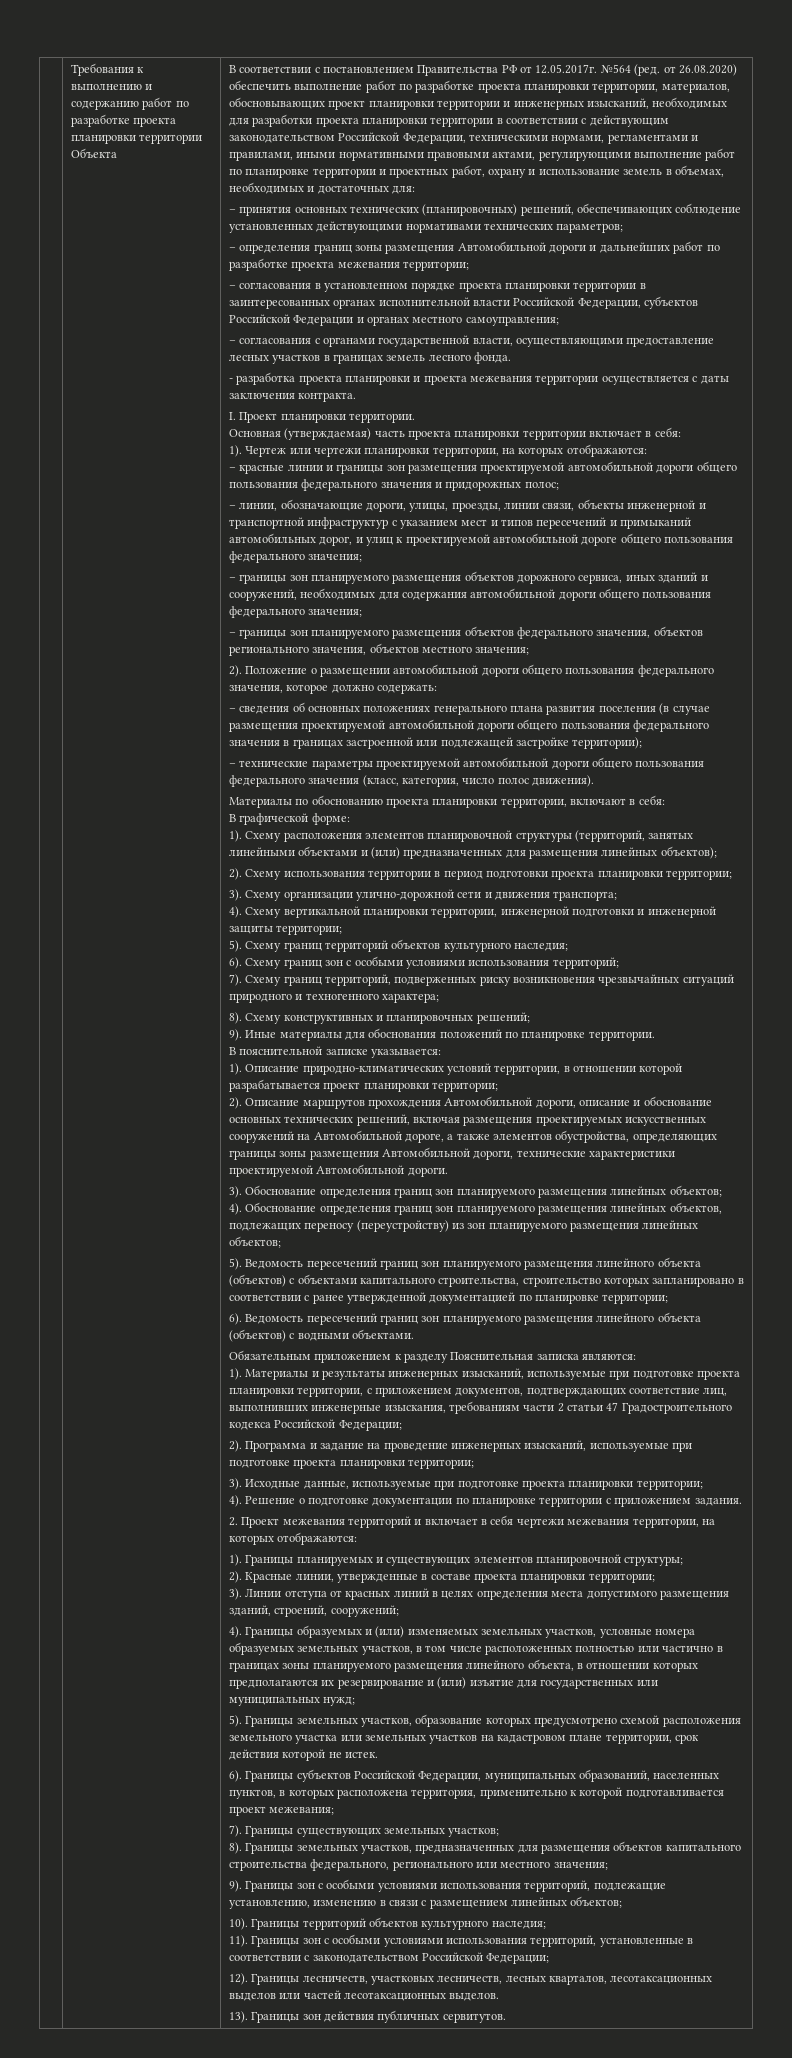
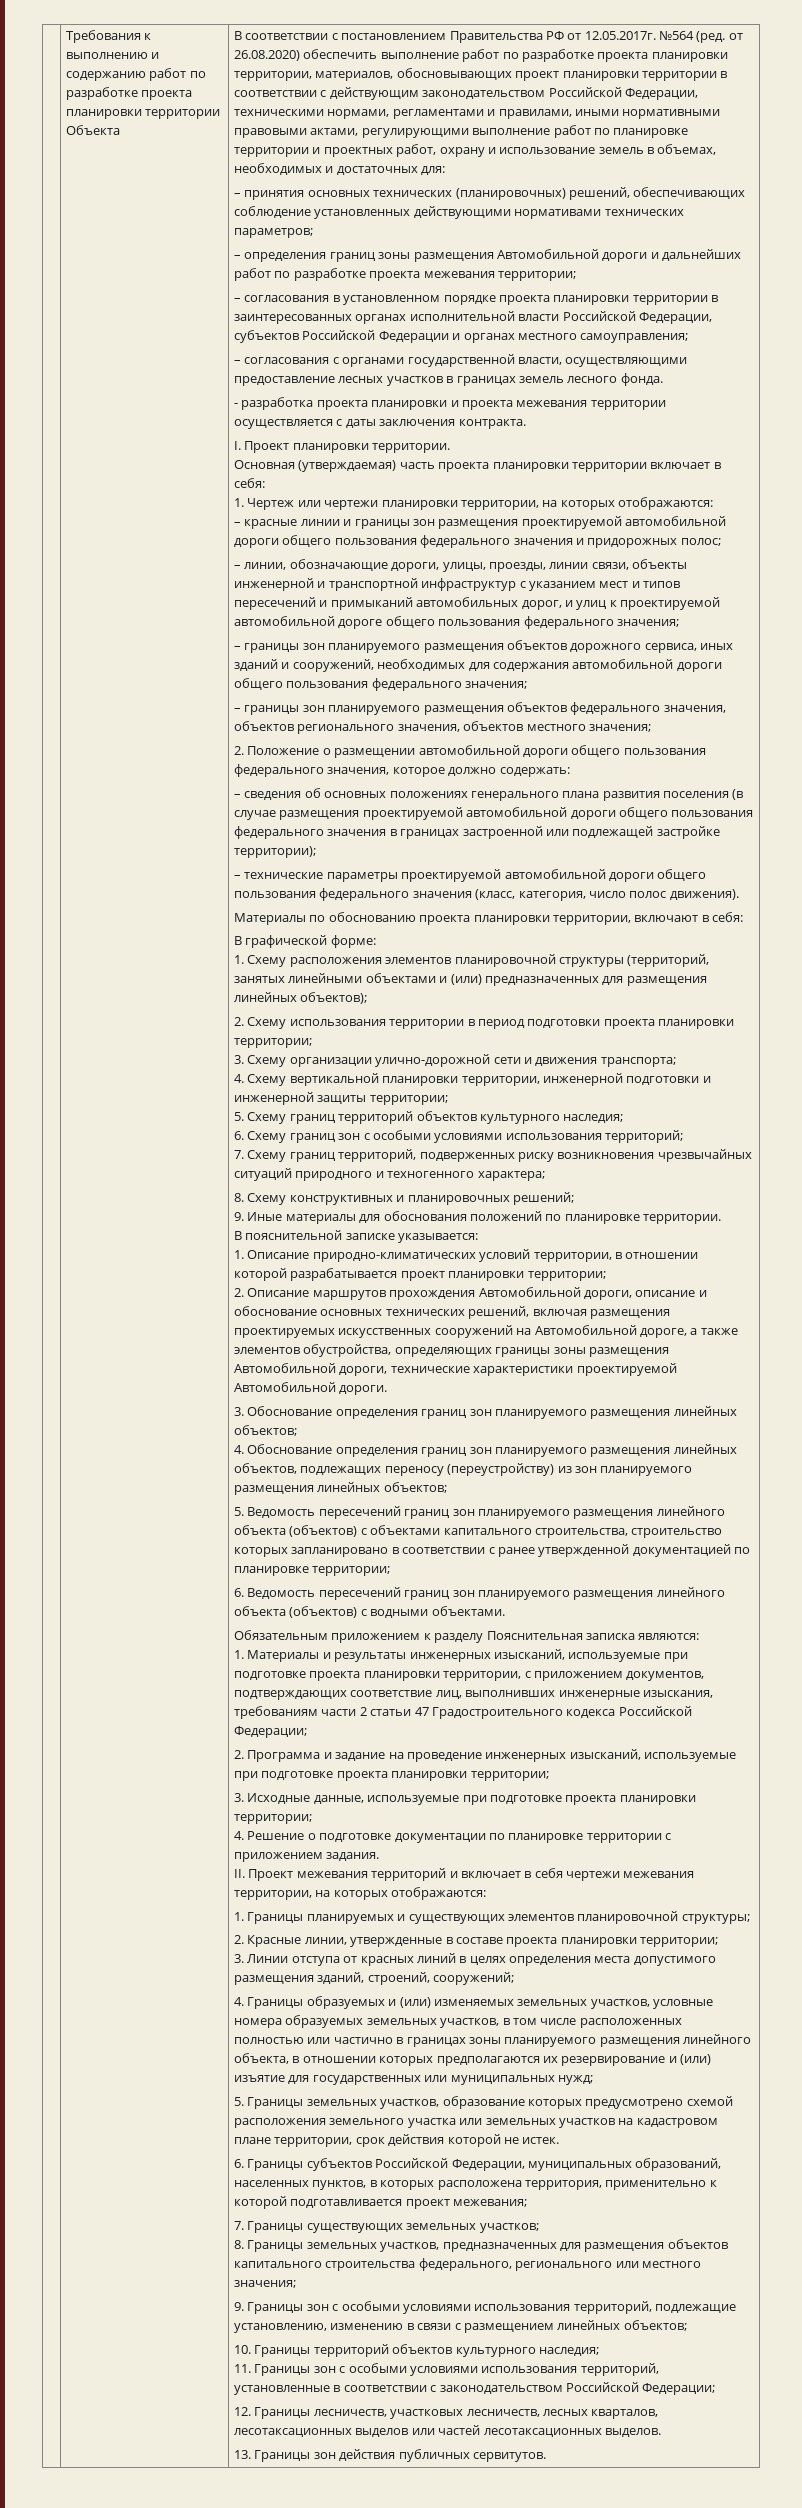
[503,97,728,110] [228,114,494,127] и инженерных изысканий, необходимых для разработки проекта планировки территории -> (717, 76) none
[228,445,242,457] 1). -> [234,498,245,507] 1.
[228,665,242,677] 2). -> [234,746,245,755] 2.
[228,830,242,842] 1). -> [234,955,245,964] 1.
[228,868,242,880] 2). -> [234,1017,245,1026] 2.
[228,889,242,901] 3). -> [234,1055,245,1064] 3.
[228,906,242,918] 4). -> [234,1074,245,1083] 4.
[228,940,242,952] 5). -> [234,1112,245,1121] 5.
[228,957,242,969] 6). -> [234,1131,245,1140] 6.
[228,974,242,986] 7). -> [234,1150,245,1159] 7.
[228,1012,242,1024] 8). -> [234,1193,245,1202] 8.
[228,1029,242,1041] 9). -> [234,1212,245,1221] 9.
[228,1063,242,1075] 1). -> [234,1250,245,1259] 1.
[228,1097,242,1109] 2). -> [234,1288,245,1297] 2.
[228,1186,242,1198] 3). -> [234,1407,245,1416] 3.
[228,1203,242,1215] 4). -> [234,1445,245,1454] 4.
[228,1258,242,1270] 5). -> [234,1507,245,1516] 5.
[228,1313,242,1325] 6). -> [234,1588,245,1597] 6.
[228,1368,242,1380] 1). -> [234,1650,245,1659] 1.
[228,1440,242,1452] 2). -> [234,1750,245,1759] 2.
[228,1478,242,1490] 3). -> [234,1793,245,1802] 3.
[228,1495,242,1507] 4). -> [234,1831,245,1840] 4.
[228,1517,238,1526] 2. -> [234,1869,246,1878] II.
[228,1554,242,1566] 1). -> [234,1912,245,1921] 1.
[228,1571,242,1583] 2). -> [234,1935,245,1944] 2.
[228,1588,242,1600] 3). -> [234,1954,245,1963] 3.
[228,1626,242,1638] 4). -> [234,1997,245,2006] 4.
[228,1715,242,1727] 5). -> [234,2097,245,2106] 5.
[228,1770,242,1782] 6). -> [234,2159,245,2168] 6.
[228,1825,242,1837] 7). -> [234,2221,245,2230] 7.
[228,1842,242,1854] 8). -> [234,2240,245,2249] 8.
[228,1880,242,1892] 9). -> [234,2302,245,2311] 9.
[228,1918,248,1930] 10). -> [234,2345,252,2354] 10.
[228,1935,248,1947] 11). -> [234,2364,252,2373] 11.
[228,1973,248,1985] 12). -> [234,2407,252,2416] 12.
[228,2011,248,2023] 13). -> [234,2450,252,2459] 13.

